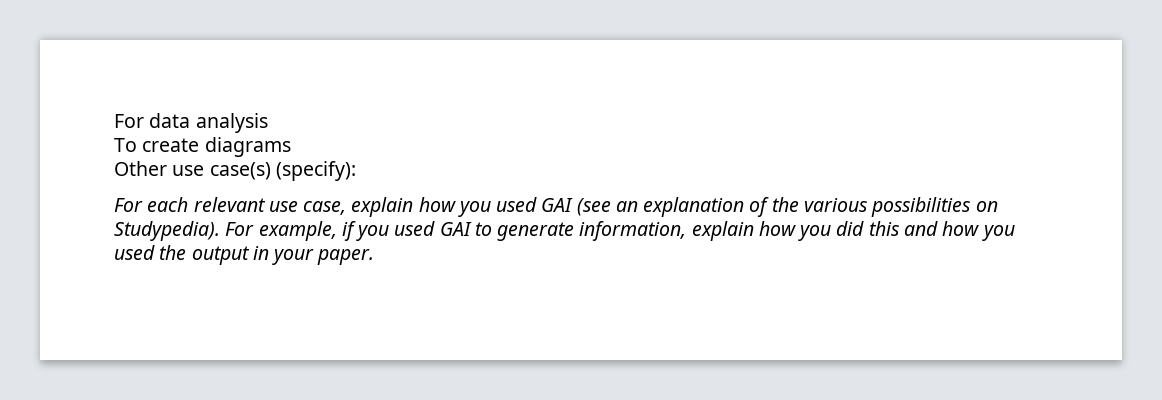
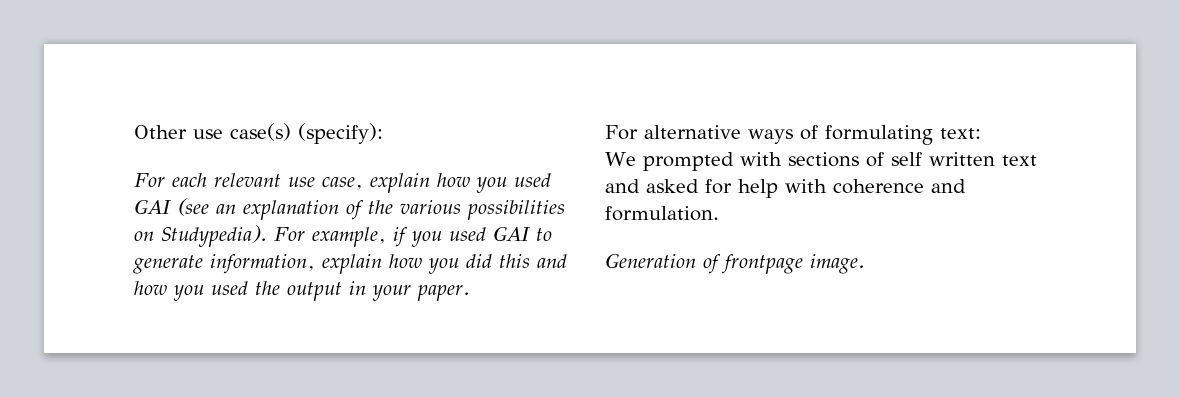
[114,113,268,133] [114,137,291,157] For data analysis // To create diagrams // -> (134, 132) none
(375, 256) none -> [605,125,981,145] [605,152,1037,171] [605,179,966,198] [605,206,719,221] [605,253,865,274] // For alternative ways of formulating text: // We prompted with sections of self written text and asked for help with coherence and formulation. // Generation of frontpage image.

